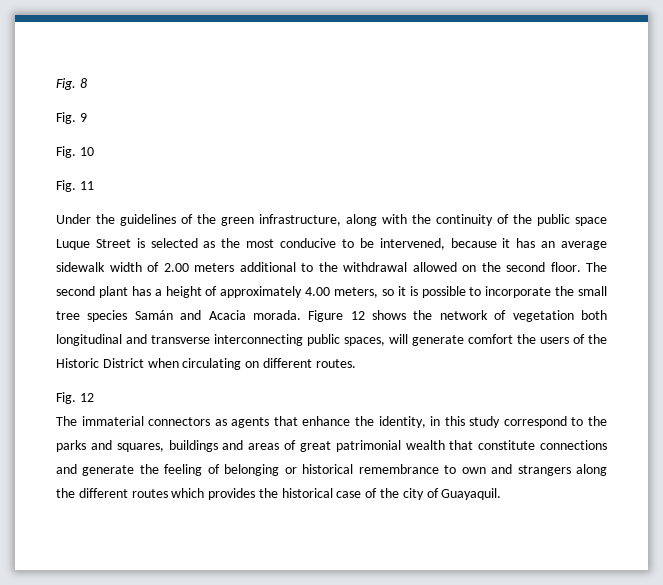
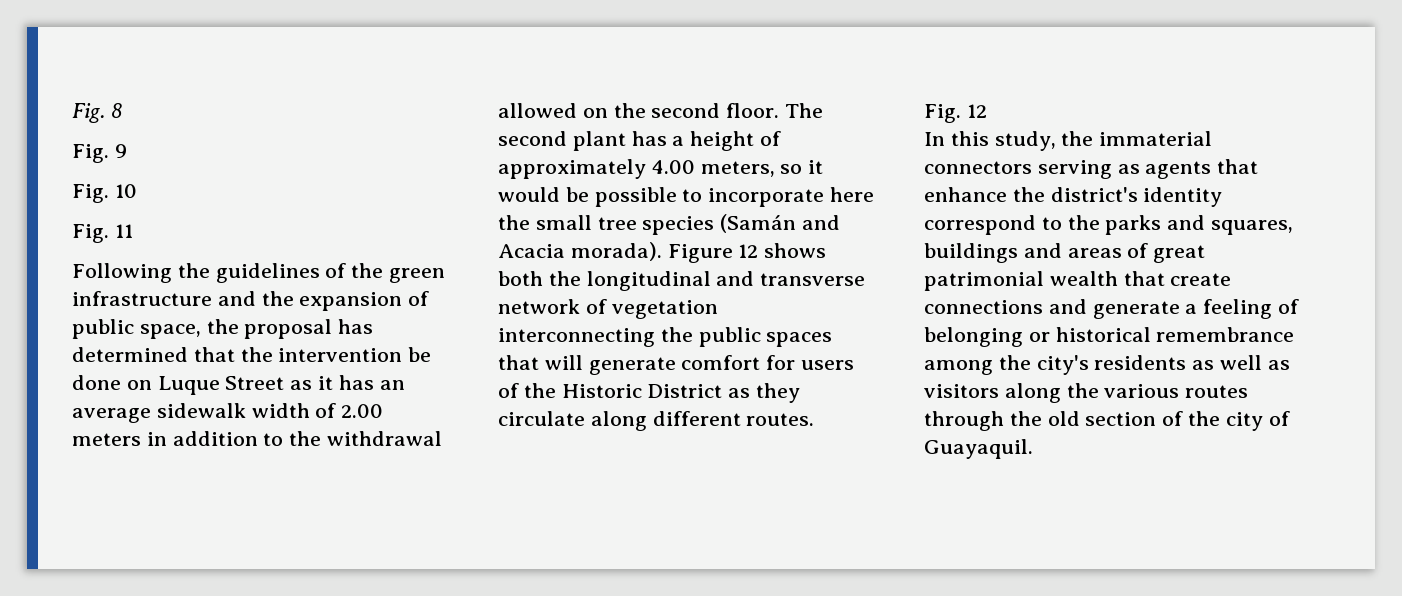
[56,214,91,224] Under -> [72,263,172,283] Following
[259,214,607,226] [56,238,497,250] infrastructure, along with the continuity of the public space Luque Street is selected as the most conducive to be intervened, because -> [72,291,430,311] [72,319,374,339] [72,347,432,362] [72,375,313,395] infrastructure and the expansion of public space, the proposal has determined that the intervention be done on Luque Street as
[239,262,296,272] additional -> [146,431,258,446] in addition
[409,286,418,296] is -> [498,187,589,202] would be
(552, 292) none -> [830,187,875,202] here
[134,310,173,320] Samán -> [720,214,797,233] (Samán
[252,310,301,320] morada. -> [570,242,662,261] morada).
[413,310,607,322] [56,334,385,346] the network of vegetation both longitudinal and transverse interconnecting public spaces, -> [498,271,866,291] [498,299,718,319] [498,327,833,347] [498,355,539,370] both the longitudinal and transverse network of vegetation interconnecting the public spaces that
[517,334,536,344] the -> [766,355,796,370] for
[147,358,260,370] when circulating on -> [728,383,801,403] [498,411,647,431] as they circulate along
[56,416,77,426] The -> [924,131,1094,151] In this study, the
(211, 421) none -> [1037,160,1112,179] serving
[378,416,501,428] identity, in this study -> [1050,187,1223,207] district's identity
[478,440,536,450] constitute -> [1170,273,1232,286] create
[139,464,159,474] the -> [1185,304,1198,314] a
[444,464,607,476] [56,488,362,500] to own and strangers along the different routes which provides the historical case -> [924,355,1290,375] [924,383,1249,403] [924,411,1157,431] among the city's residents as well as visitors along the various routes through the old section

